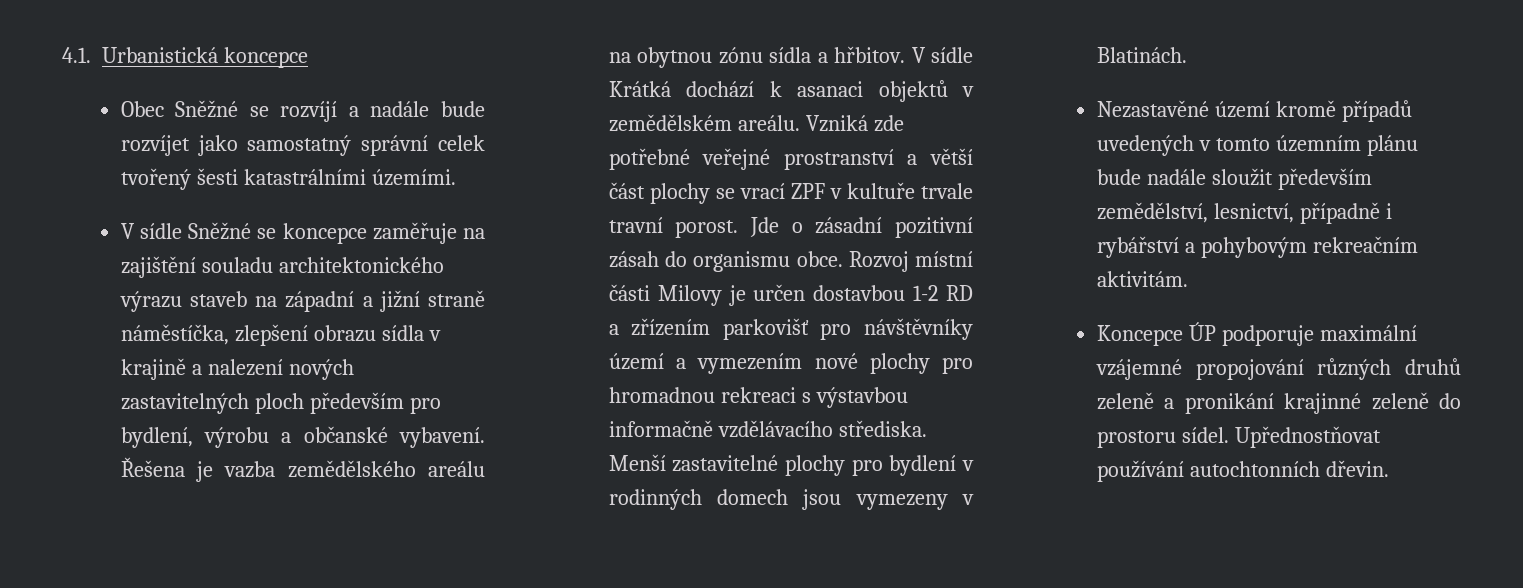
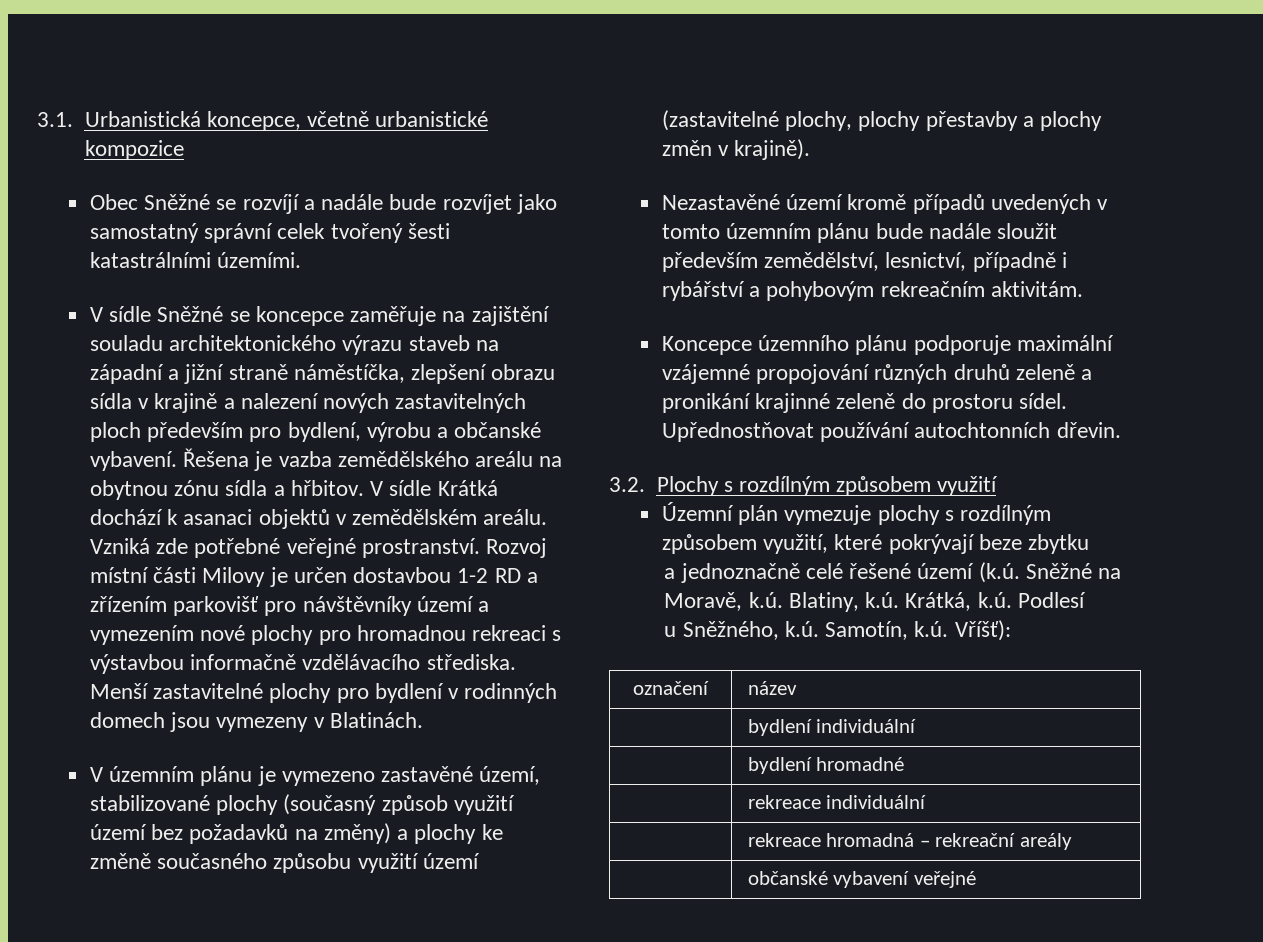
[62,47,308,68] 4.1. Urbanistická koncepce -> [37,111,489,131] [84,140,184,160] 3.1. Urbanistická koncepce, včetně urbanistické kompozice
[783,148,973,170] [608,182,973,204] [608,217,973,238] [608,251,843,272] prostranství a větší část plochy se vrací ZPF v kultuře trvale travní porost. Jde o zásadní pozitivní zásah do organismu obce. -> [361,538,480,558] prostranství.
(1187, 55) none -> [90,766,541,786] [90,794,515,815] [90,823,503,844] [90,853,480,873] [662,110,1103,131] [662,139,811,160] // V územním plánu je vymezeno zastavěné území, stabilizované plochy (současný způsob využití území bez požadavků na změny) a plochy ke změně současného způsobu využití území (zastavitelné plochy, plochy přestavby a plochy změn v krajině).
[1188,322,1216,341] ÚP -> [758,335,908,355] územního plánu
(1389, 468) none -> [609,476,999,496] [662,502,1052,525] [662,534,1090,554] [664,562,1121,583] [664,592,1086,612] [664,620,1011,641] [633,681,709,695] [747,681,797,695] [747,719,917,736] [747,757,905,774] [747,795,927,809] [747,833,1072,850] [747,871,976,888] // 3.2. Plochy s rozdílným způsobem využití // Územní plán vymezuje plochy s rozdílným způsobem využití, které pokrývají beze zbytku // a jednoznačně celé řešené území (k.ú. Sněžné na Moravě, k.ú. Blatiny, k.ú. Krátká, k.ú. Podlesí // u Sněžného, k.ú. Samotín, k.ú. Vříšť): // označení | název // | bydlení individuální // | bydlení hromadné // | rekreace individuální // | rekreace hromadná – rekreační areály // | občanské vybavení veřejné

